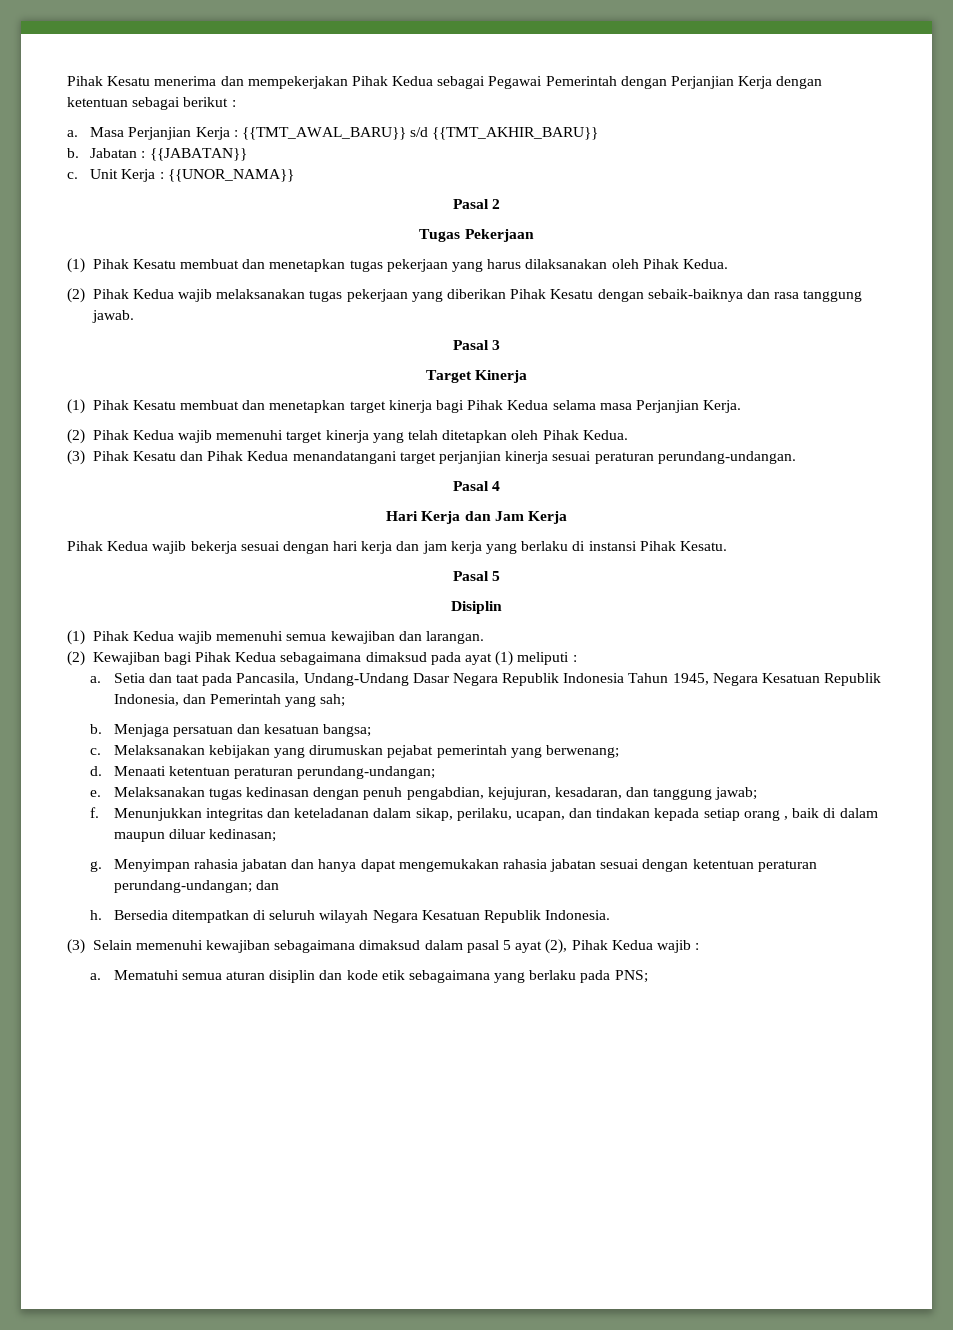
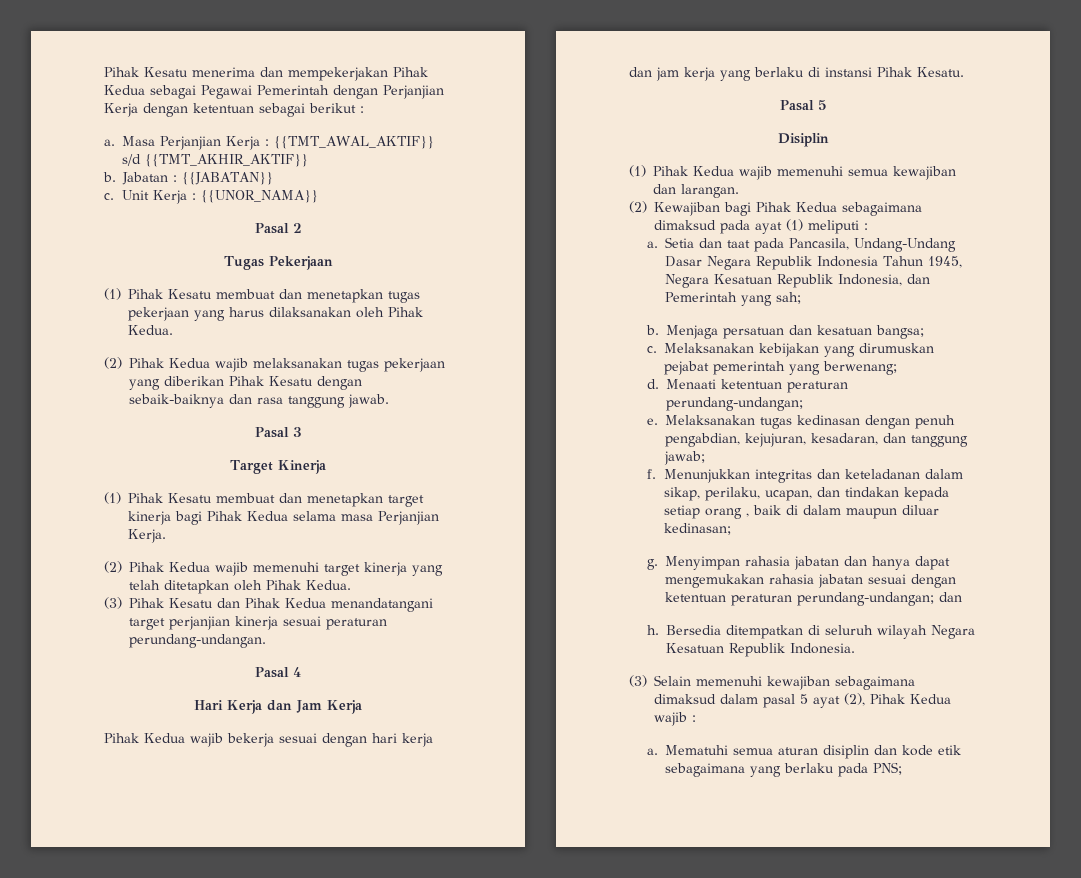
[242,127,599,140] {{TMT_AWAL_BARU}} s/d {{TMT_AKHIR_BARU}} -> [274,136,434,149] [122,154,308,167] {{TMT_AWAL_AKTIF}} s/d {{TMT_AKHIR_AKTIF}}

